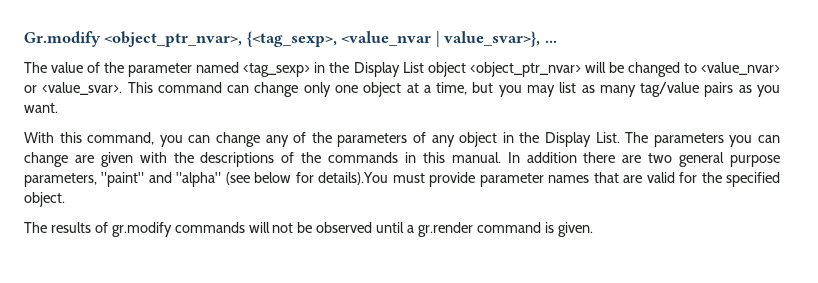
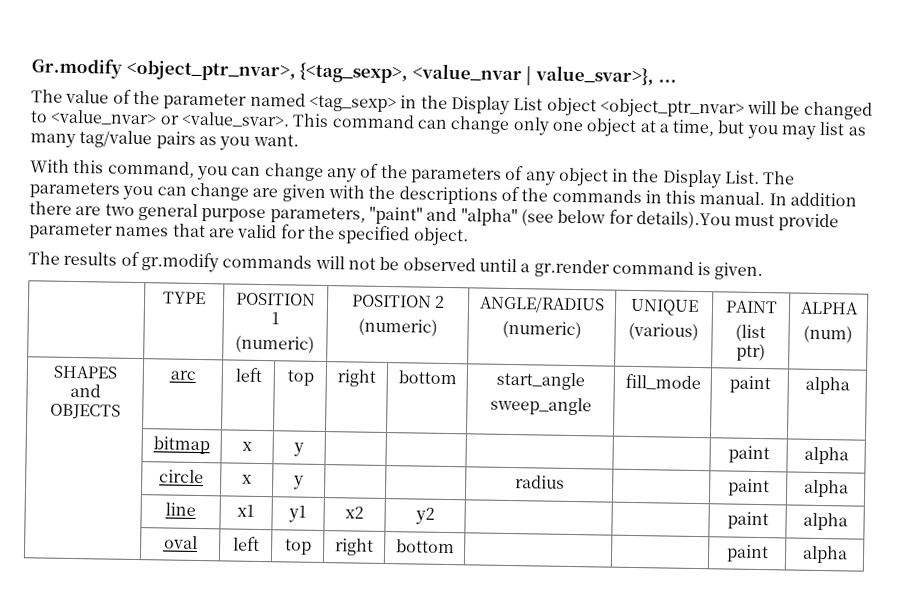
(593, 229) none -> [163,291,206,305] [236,292,316,306] [270,312,280,325] [235,335,315,354] [350,294,446,308] [357,318,438,337] [479,295,605,314] [501,320,582,340] [629,298,699,317] [628,322,699,342] [724,300,778,314] [735,324,766,343] [735,343,766,362] [799,301,859,315] [803,325,853,344] [53,365,117,379] [69,383,101,398] [49,403,121,420] [169,370,196,380] [234,367,262,383] [286,369,314,386] [337,369,376,387] [397,370,457,385] [496,371,585,391] [489,396,592,416] [624,373,701,391] [728,375,771,394] [804,376,850,395] [153,436,210,455] [242,441,252,451] [293,442,304,457] [727,445,770,464] [803,446,849,465] [159,469,204,484] [242,474,252,484] [293,475,304,490] [514,475,565,489] [727,478,770,497] [802,479,849,498] [165,502,196,516] [237,504,255,517] [288,505,307,523] [345,506,364,519] [414,507,435,525] [726,511,769,530] [802,512,848,531] [163,535,198,549] [232,536,260,551] [283,538,312,555] [334,538,374,556] [395,539,455,554] [725,544,769,563] [801,545,848,564] // | TYPE | POSITION 1 // (numeric) | POSITION 2 // (numeric) | ANGLE/RADIUS // (numeric) | UNIQUE // (various) | PAINT // (list ptr) | ALPHA // (num) // SHAPES and OBJECTS | arc | left | top | right | bottom | start_angle // sweep_angle | fill_mode | paint | alpha // | bitmap | x | y | | | | | paint | alpha // | circle | x | y | | | radius | | paint | alpha // | line | x1 | y1 | x2 | y2 | | | paint | alpha // | oval | left | top | right | bottom | | | paint | alpha

